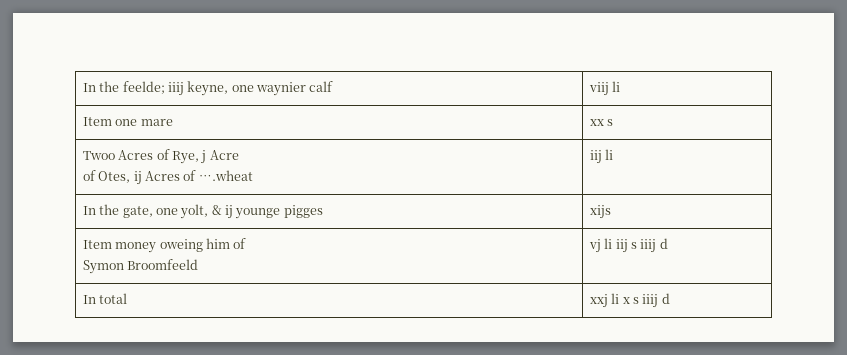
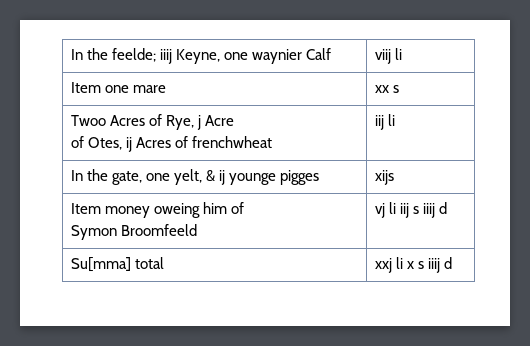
[187,81,229,96] keyne, -> [175,49,220,64] Keyne,
[309,81,334,92] calf -> [305,48,331,60] Calf
[198,170,253,181] ….wheat -> [191,136,272,148] frenchwheat
[180,204,209,219] yolt, -> [173,169,202,185] yelt,
[82,295,96,304] In -> [70,257,131,272] Su[mma]

